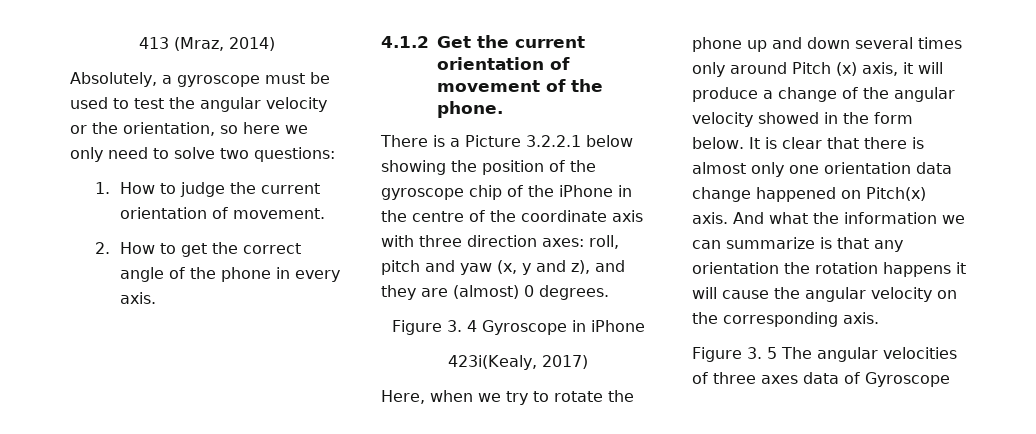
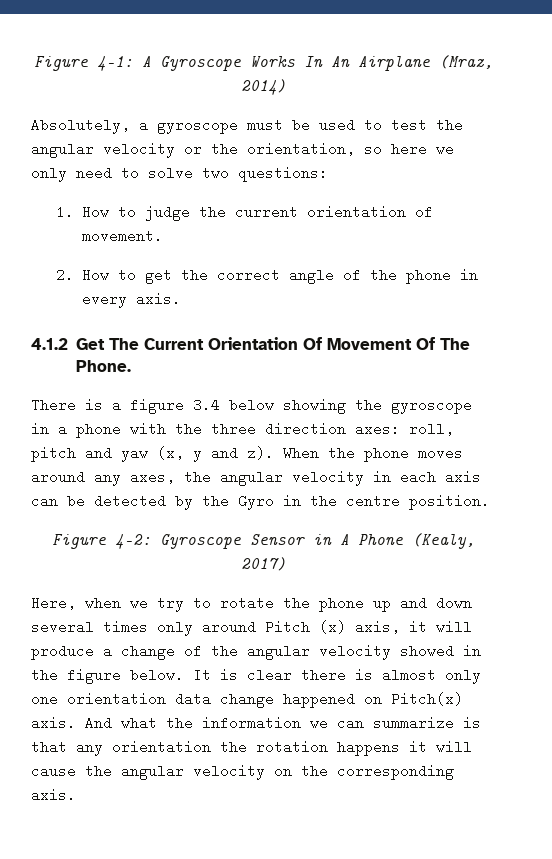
[139,37,169,49] 413 -> [34,55,430,71] Figure 4-1: A Gyroscope Works In An Airplane
[477,35,585,48] [437,57,570,70] [437,79,603,92] [437,101,503,118] the current orientation of movement of the phone. -> [109,337,471,350] [76,360,132,372] The Current Orientation Of Movement Of The Phone.
[465,135,581,147] Picture 3.2.2.1 -> [130,398,220,414] figure 3.4
[482,160,596,175] [381,185,632,200] [381,210,643,222] [381,235,414,247] position of the gyroscope chip of the iPhone in the centre of the coordinate axis with -> [391,398,472,414] [31,422,202,438] gyroscope in a phone with the
[571,260,625,274] [381,285,609,300] [391,320,645,335] [448,355,538,370] z), and they are (almost) 0 degrees. // Figure 3. 4 Gyroscope in iPhone // 423i(Kealy, -> [247,446,463,462] [31,470,481,486] [31,494,490,510] [52,533,475,549] z). When the phone moves around any axes, the angular velocity in each axis can be detected by the Gyro in the centre position. // Figure 4-2: Gyroscope Sensor in A Phone (Kealy,
[874,112,913,124] form -> [67,668,121,684] figure
[826,137,859,149] that -> (292, 675) none
[692,347,957,362] [692,372,950,387] // Figure 3. 5 The angular velocities of three axes data of Gyroscope -> (76, 795) none

